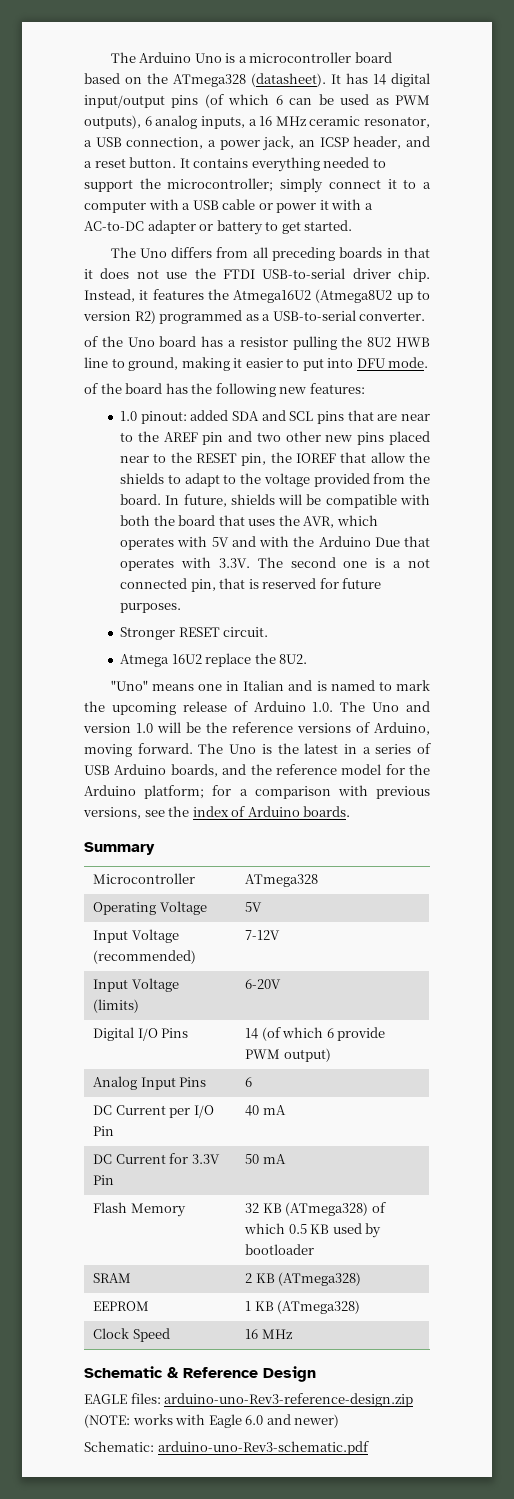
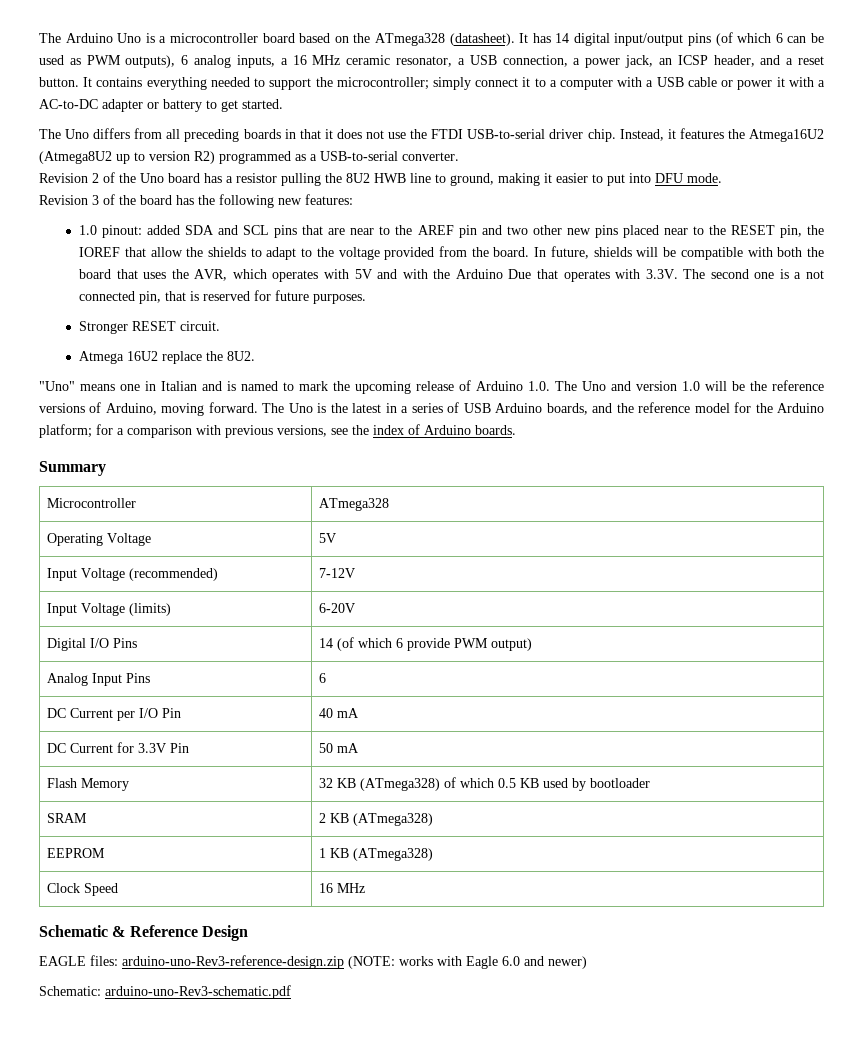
(426, 316) none -> [39,173,99,183] Revision 2
(429, 362) none -> [39,195,99,205] Revision 3

